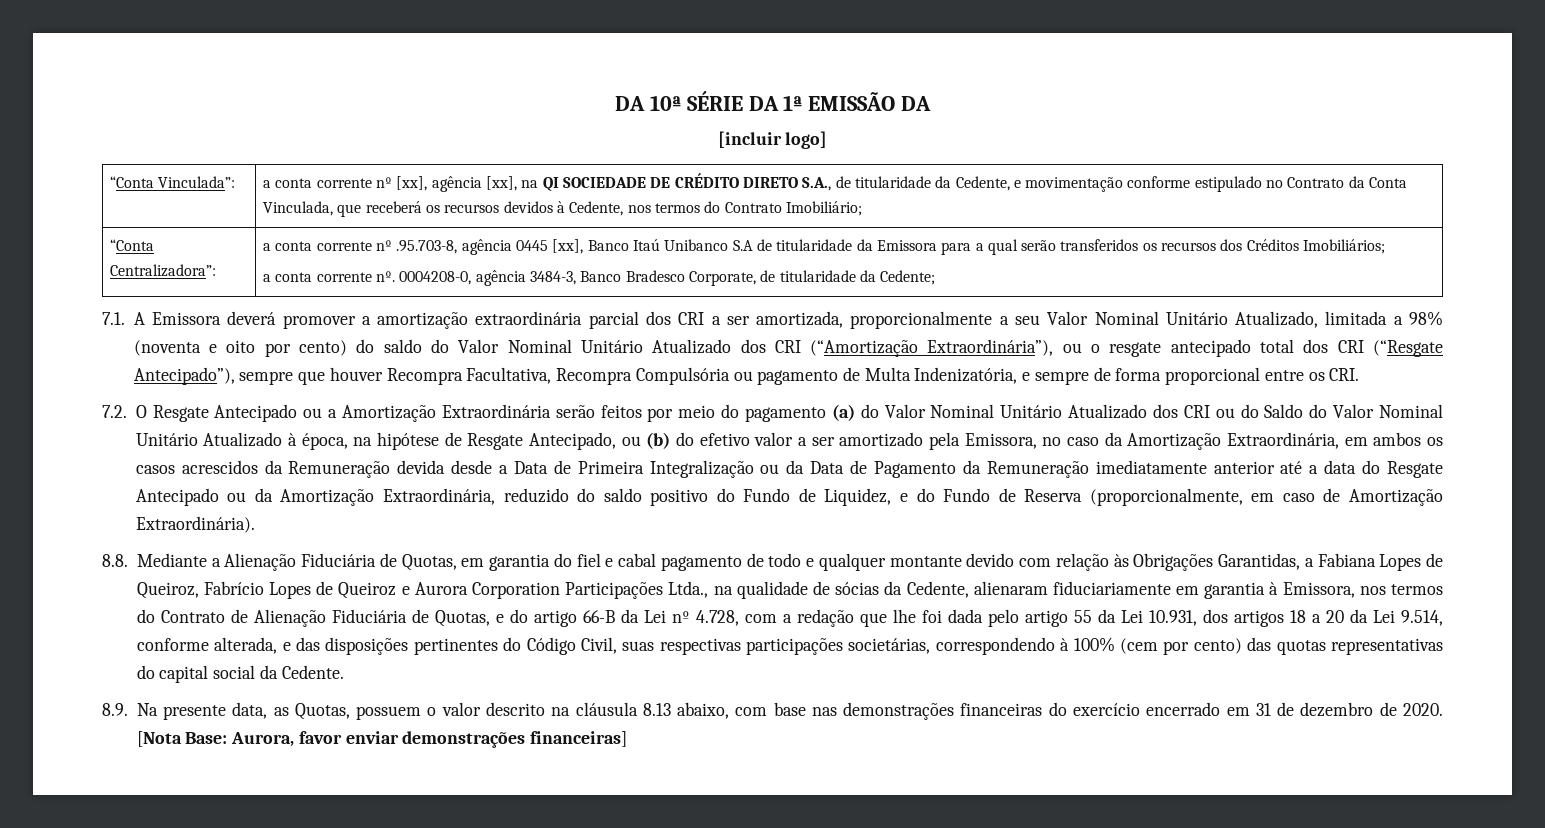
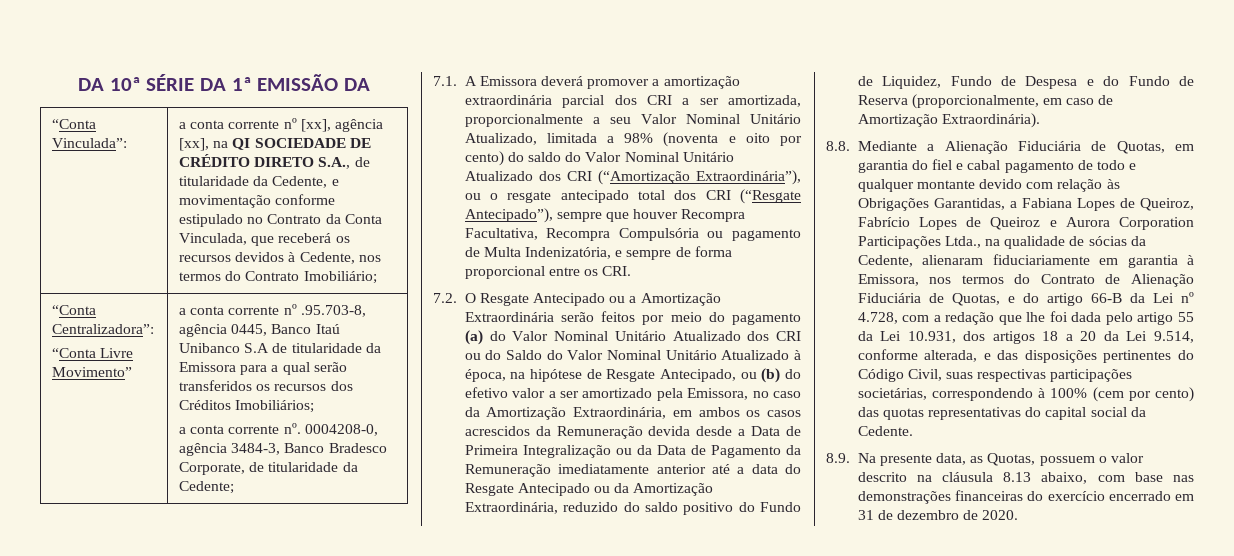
[717,131,828,149] // [incluir logo] -> (371, 84) none
(217, 270) none -> [51,348,134,358] [51,367,132,377] // “Conta Livre Movimento”
[516,239,584,254] 0445 [xx], -> [231,324,268,336] 0445,
(892, 497) none -> [950,76,1078,89] Fundo de Despesa
[136,731,628,748] [Nota Base: Aurora, favor enviar demonstrações financeiras] -> (1019, 515) none

